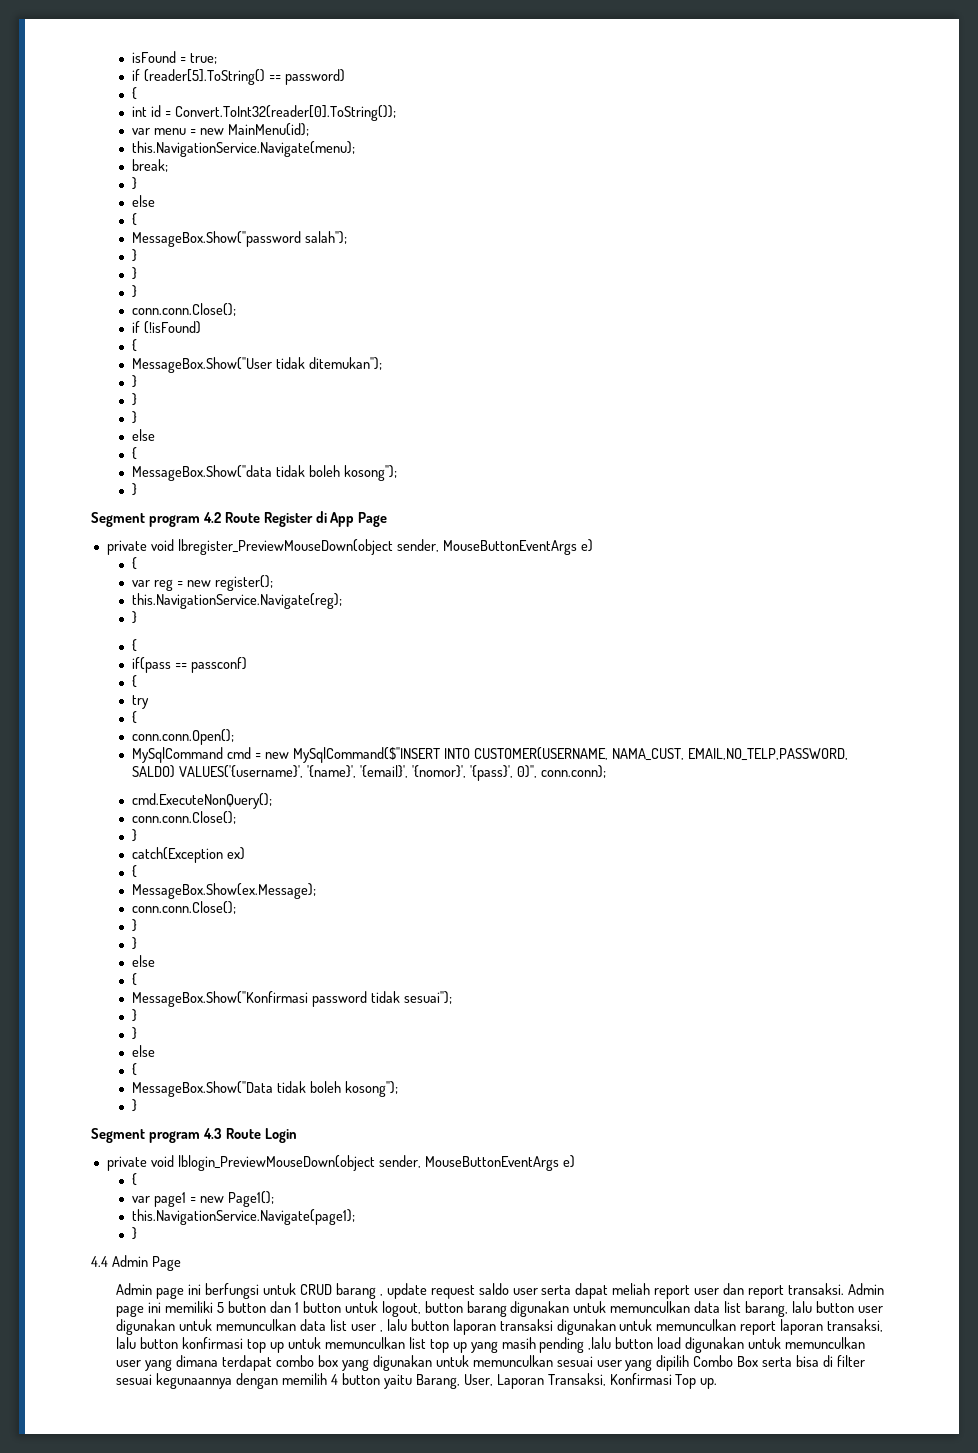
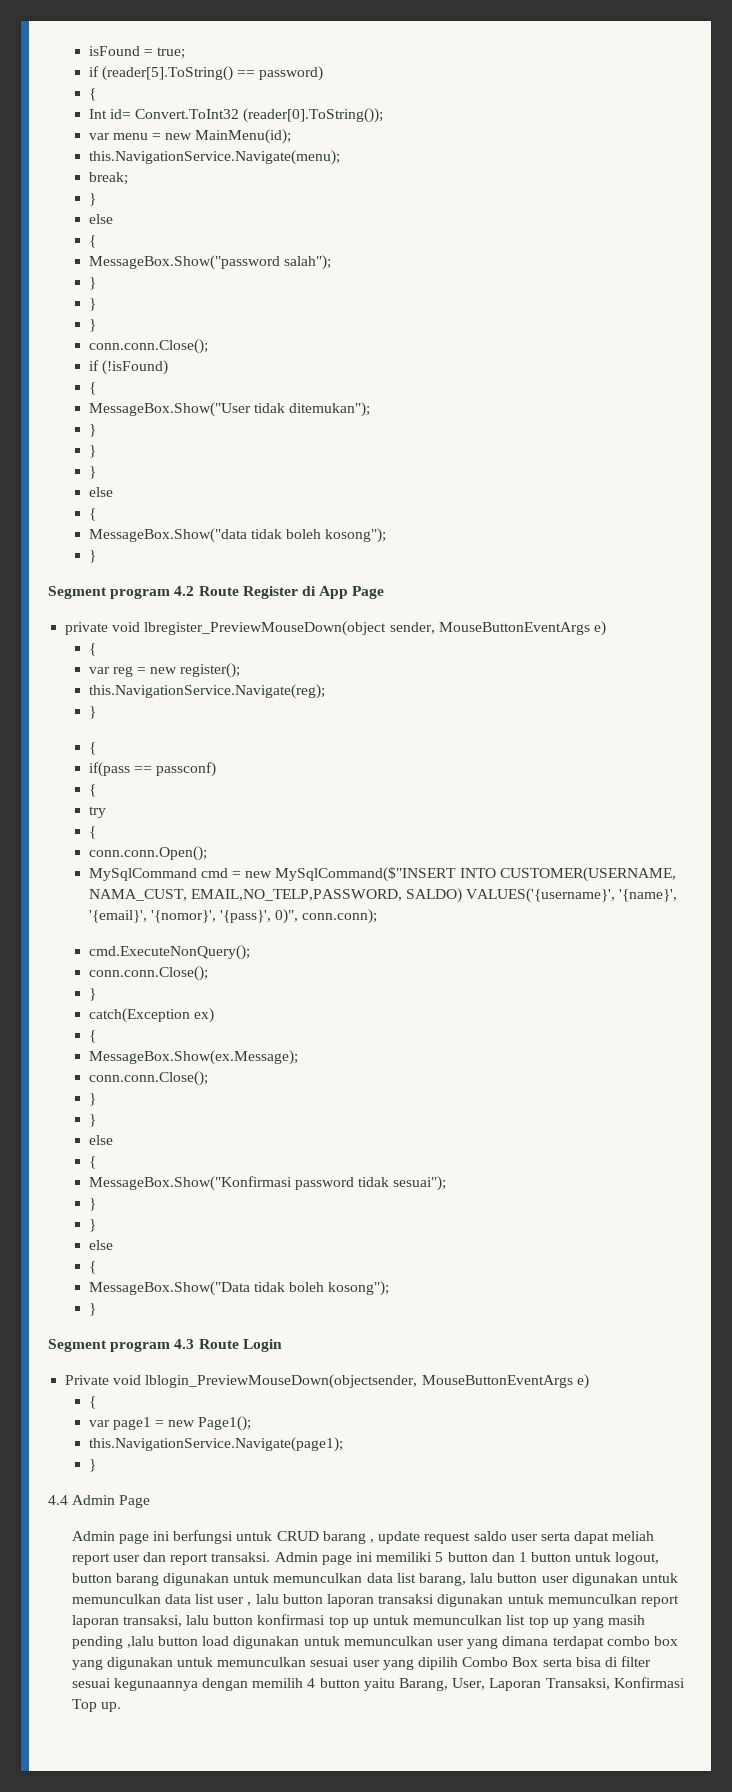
[132,105,397,121] int id = Convert.ToInt32(reader[0].ToString()); -> [88,108,384,123] Int id= Convert.ToInt32 (reader[0].ToString());
[106,1155,421,1171] private void lblogin_PreviewMouseDown(object sender, -> [65,1374,418,1389] Private void lblogin_PreviewMouseDown(objectsender,

